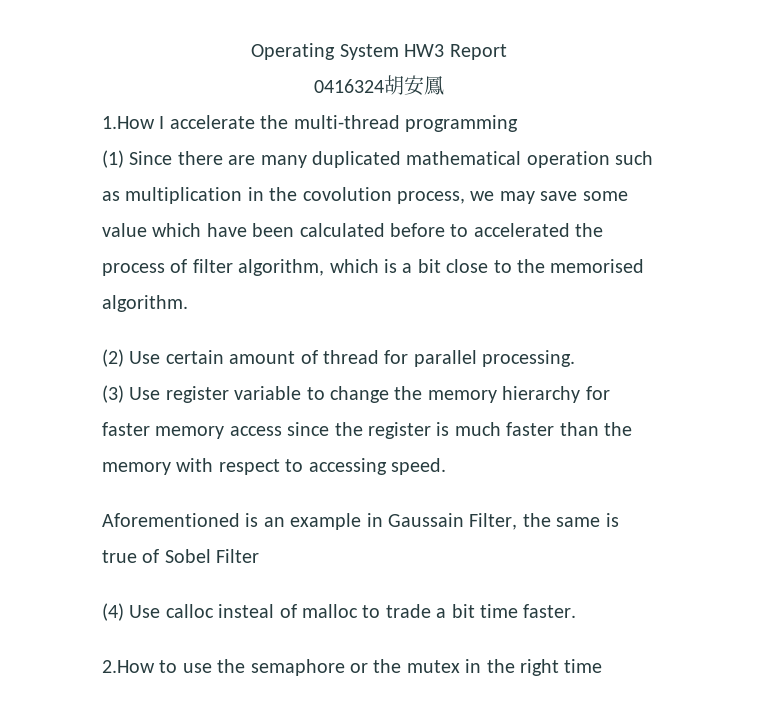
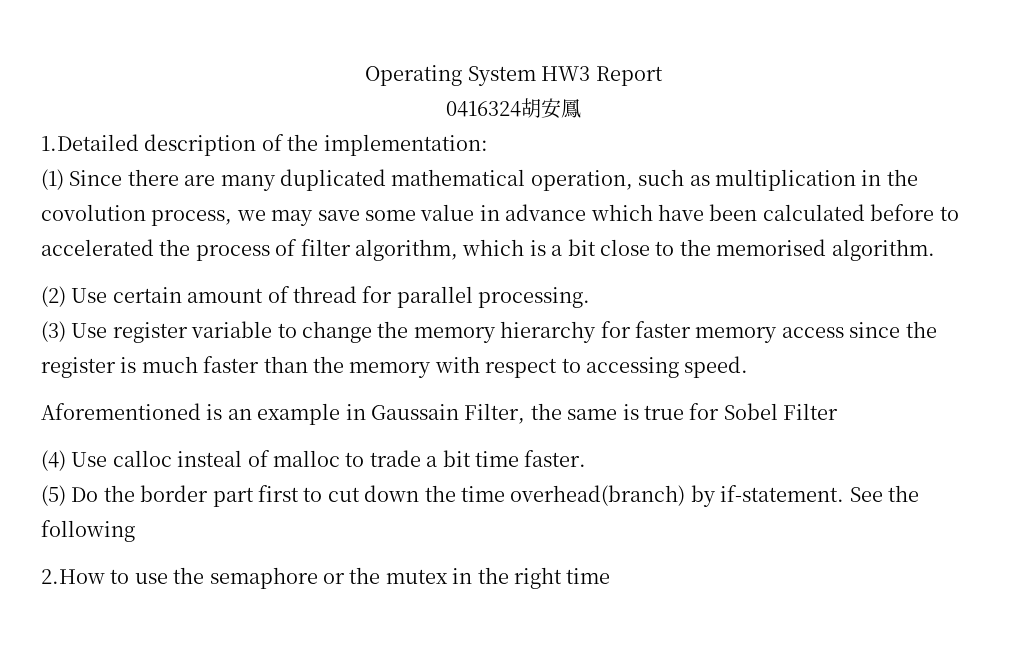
[102,115,518,132] 1.How I accelerate the multi-thread programming -> [41,134,488,156] 1.Detailed description of the implementation:
[526,151,610,168] operation -> [530,170,633,191] operation,
(147, 230) none -> [479,204,587,221] in advance
[142,549,160,563] of -> [689,403,720,420] for
(577, 611) none -> [41,485,919,507] [41,520,135,542] // (5) Do the border part first to cut down the time overhead(branch) by if-statement. See the following

